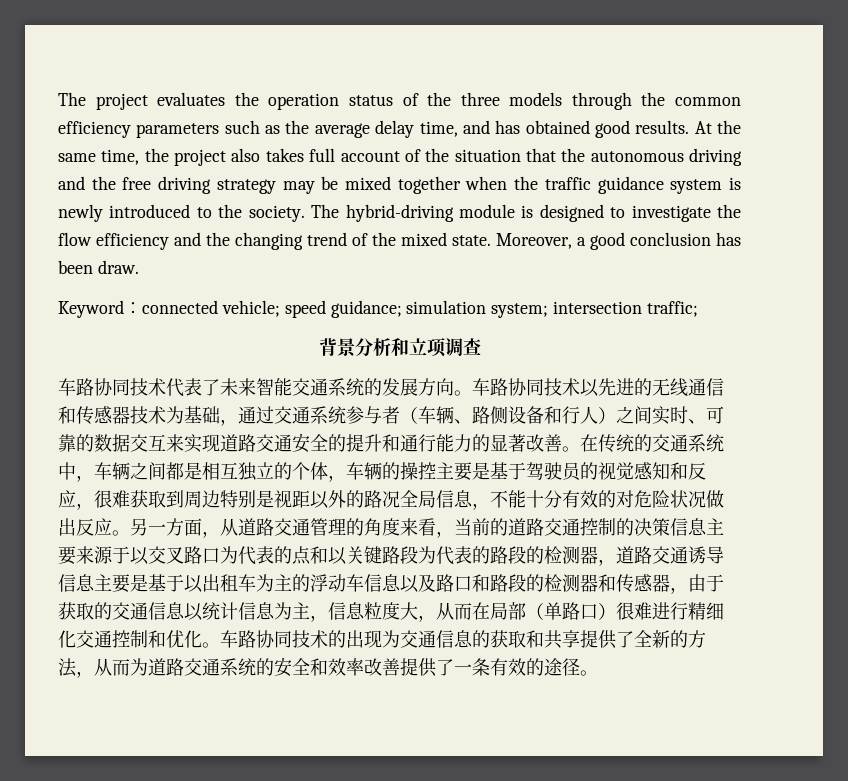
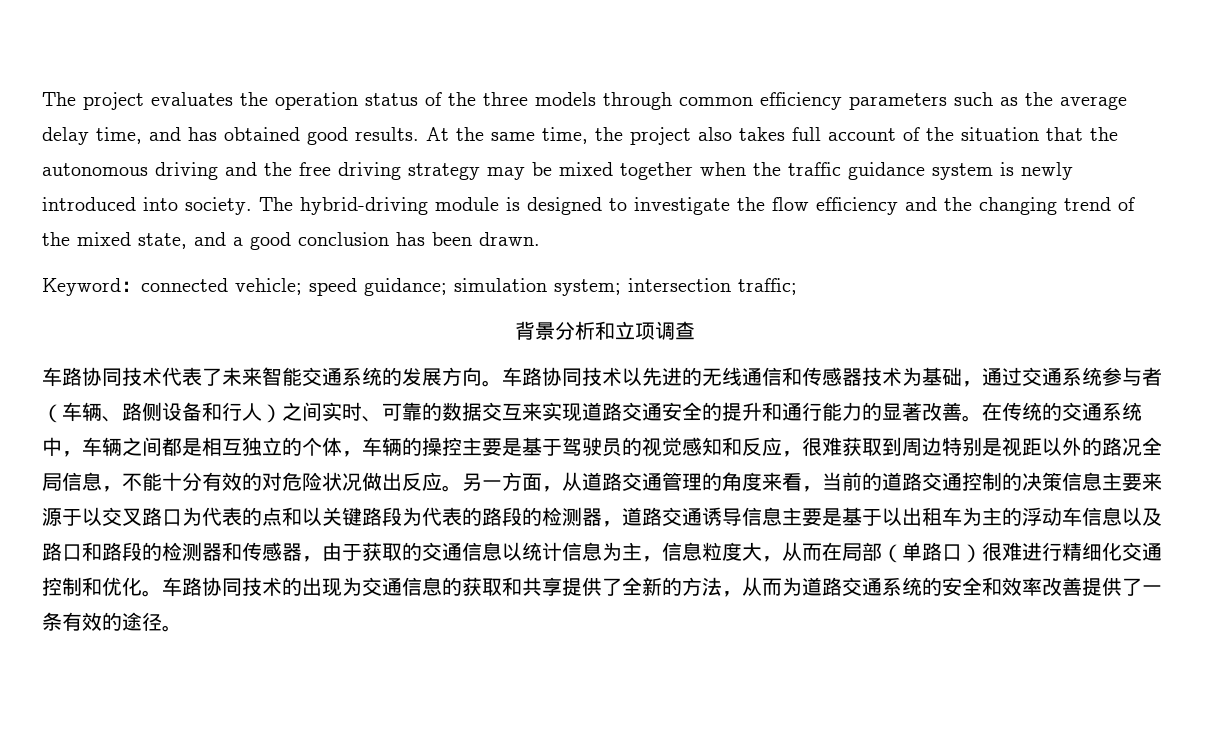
[641,92,666,106] the -> (672, 101) none
[196,204,243,218] to the -> [143,197,178,211] into
[452,233,572,249] state. Moreover, -> [138,232,226,249] state, and
[97,260,139,274] draw. -> [479,232,540,246] drawn.

